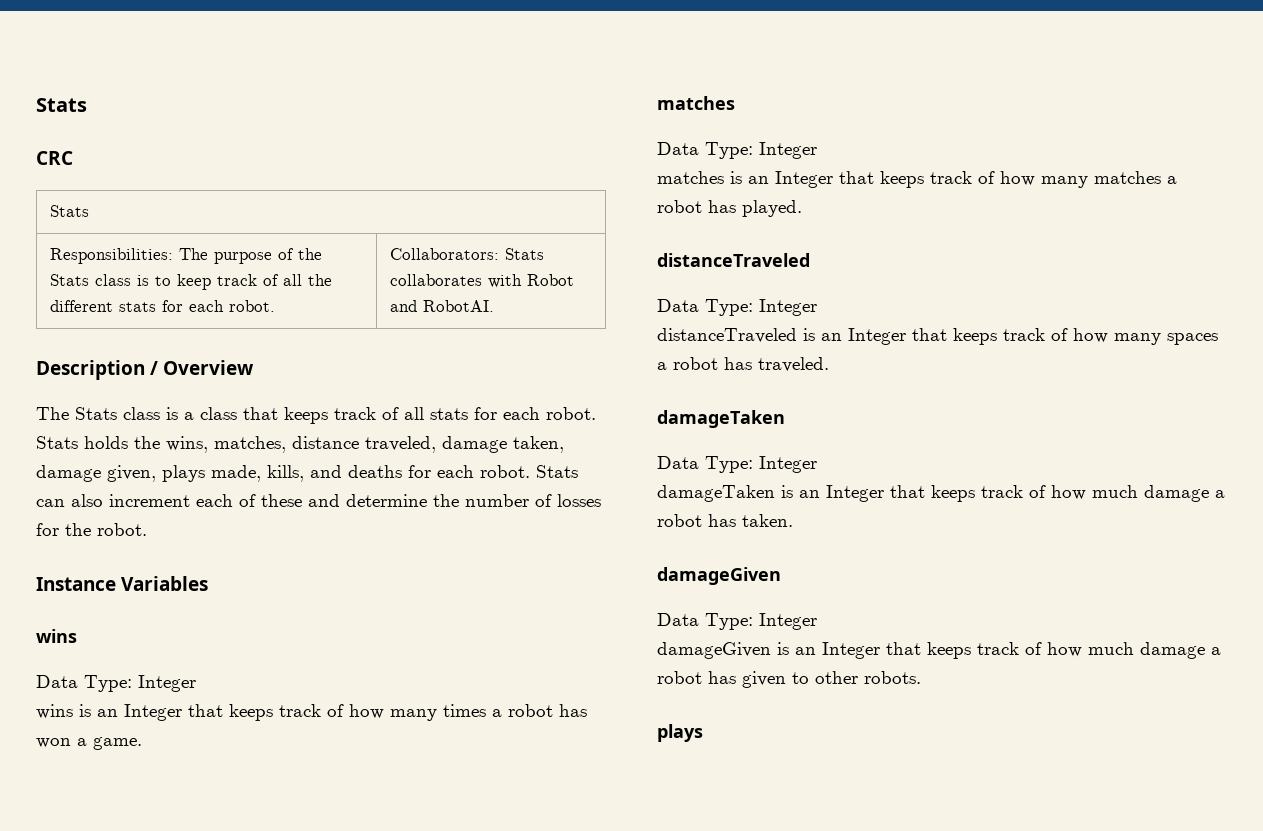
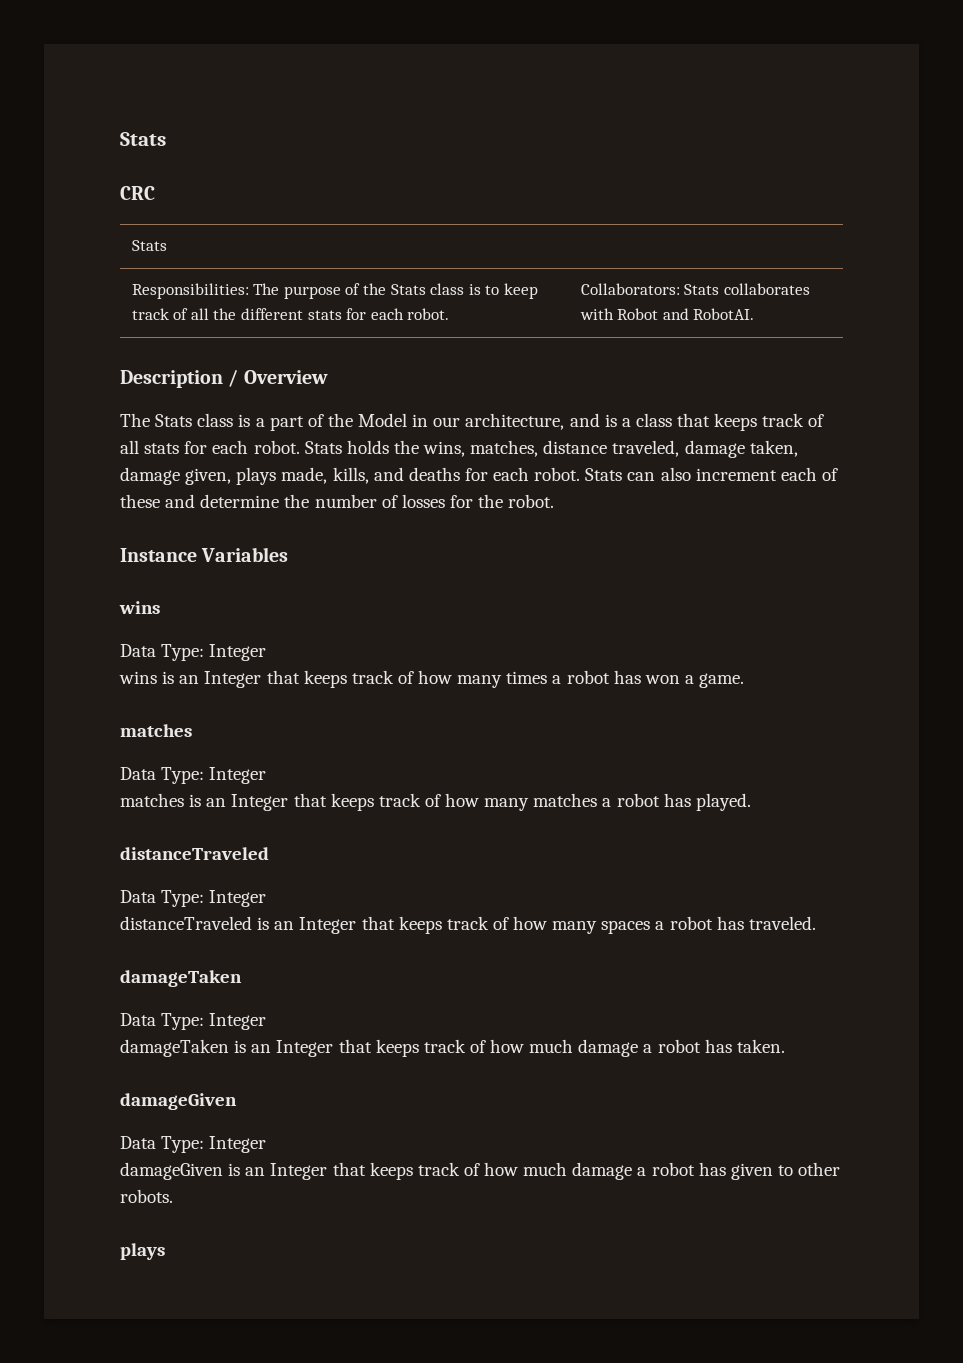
(194, 416) none -> [269,413,631,431] part of the Model in our architecture, and is a

